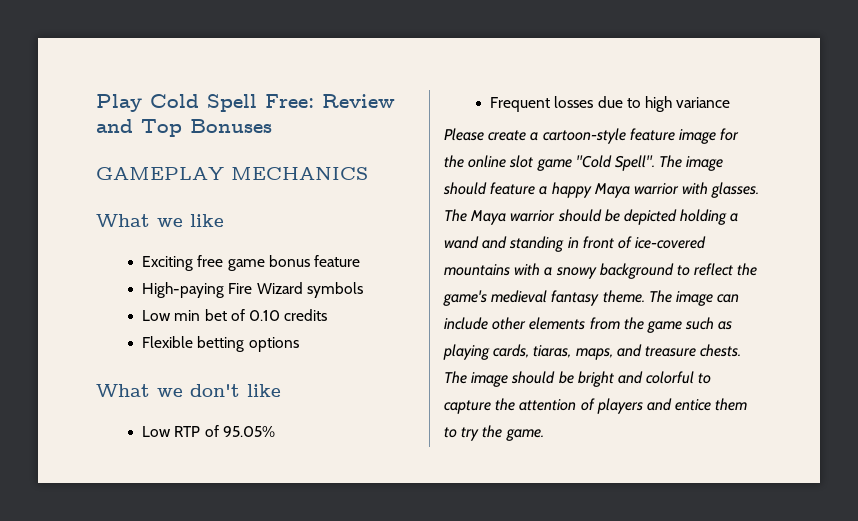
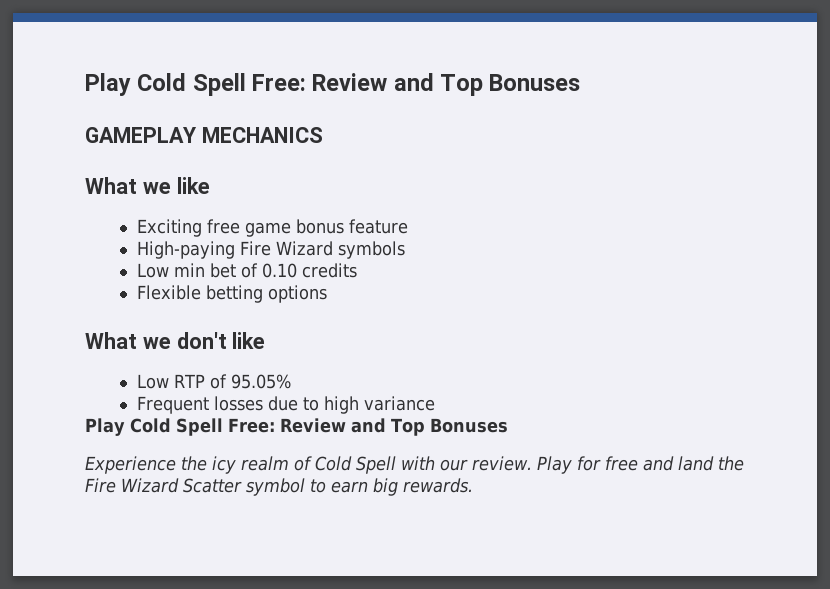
[444,128,740,144] [444,155,724,171] [443,182,760,198] [444,209,739,225] [444,236,707,252] [444,263,758,279] [443,290,740,306] [444,317,733,333] [443,344,742,360] [444,371,712,387] [444,398,748,414] [444,425,544,441] Please create a cartoon-style feature image for the online slot game "Cold Spell". The image should feature a happy Maya warrior with glasses. The Maya warrior should be depicted holding a wand and standing in front of ice-covered mountains with a snowy background to reflect the game's medieval fantasy theme. The image can include other elements from the game such as playing cards, tiaras, maps, and treasure chests. The image should be bright and colorful to capture the attention of players and entice them to try the game. -> [85,418,508,436] [85,456,744,474] [85,478,473,496] Play Cold Spell Free: Review and Top Bonuses // Experience the icy realm of Cold Spell with our review. Play for free and land the Fire Wizard Scatter symbol to earn big rewards.

